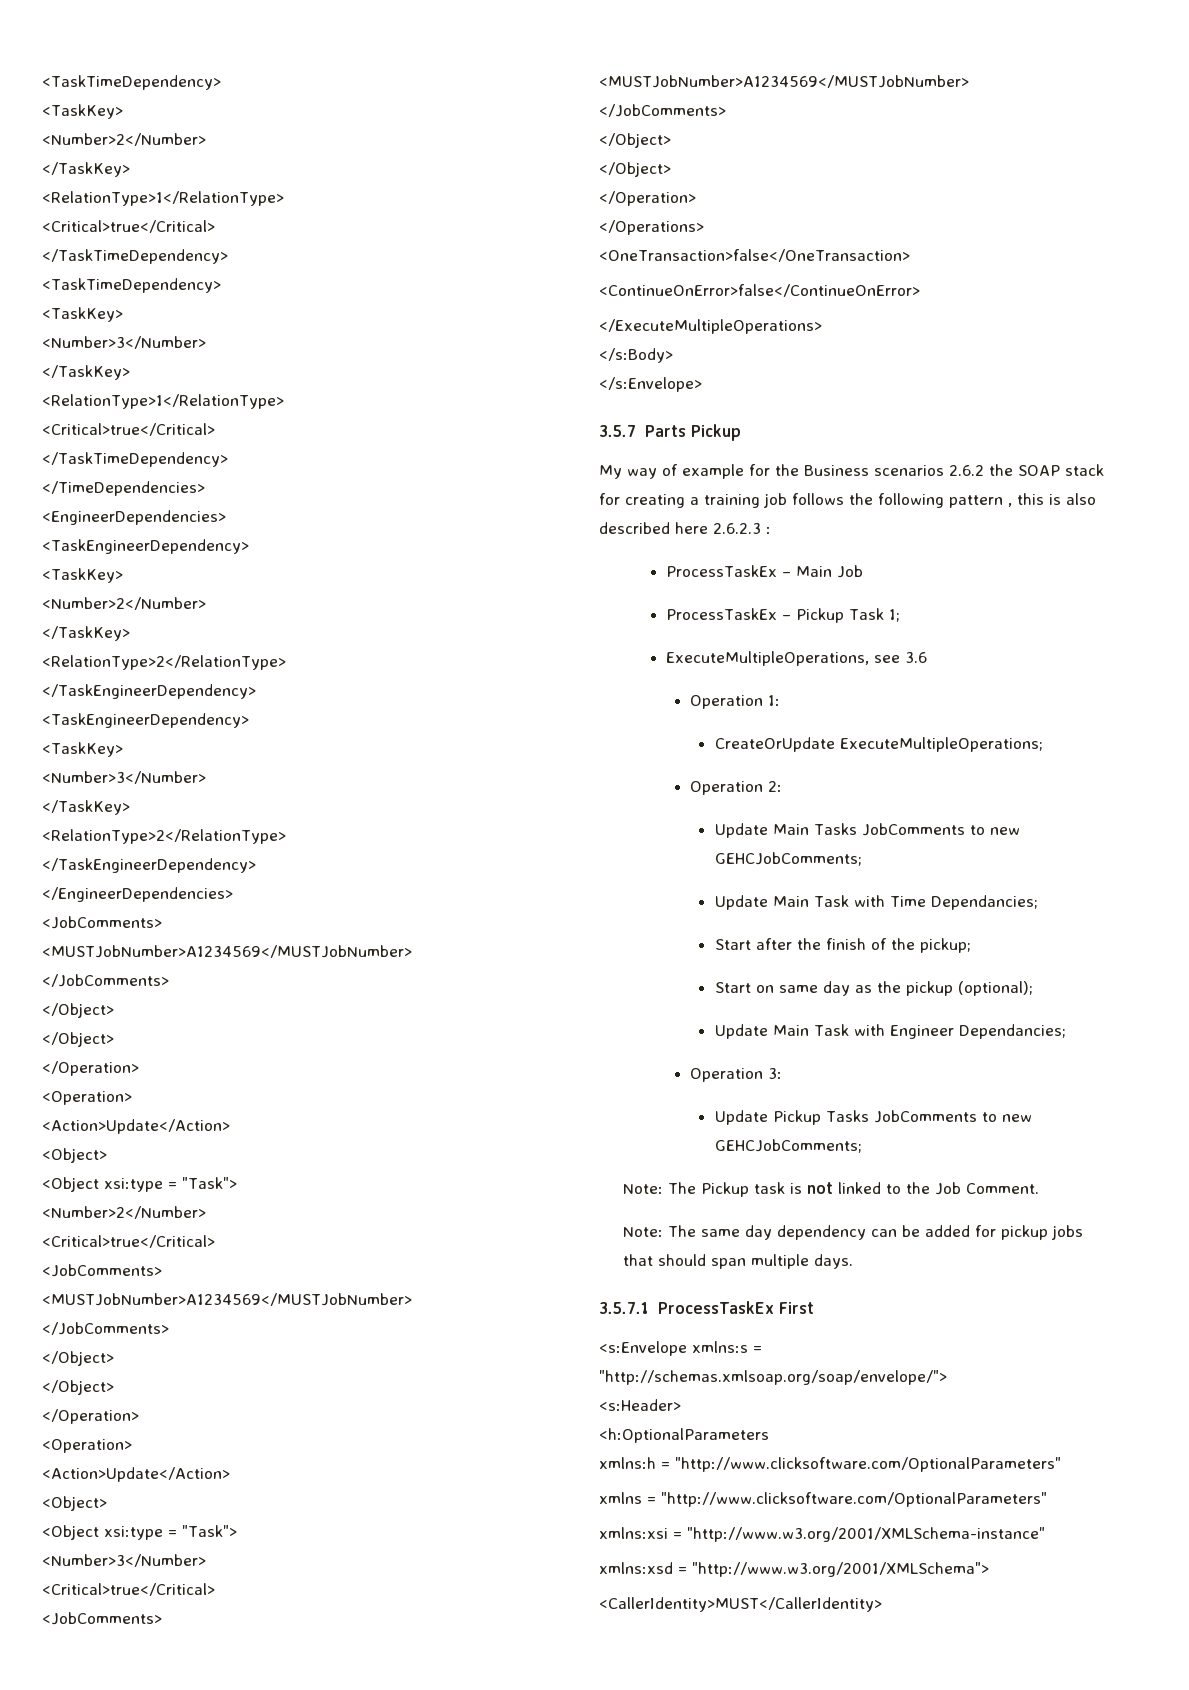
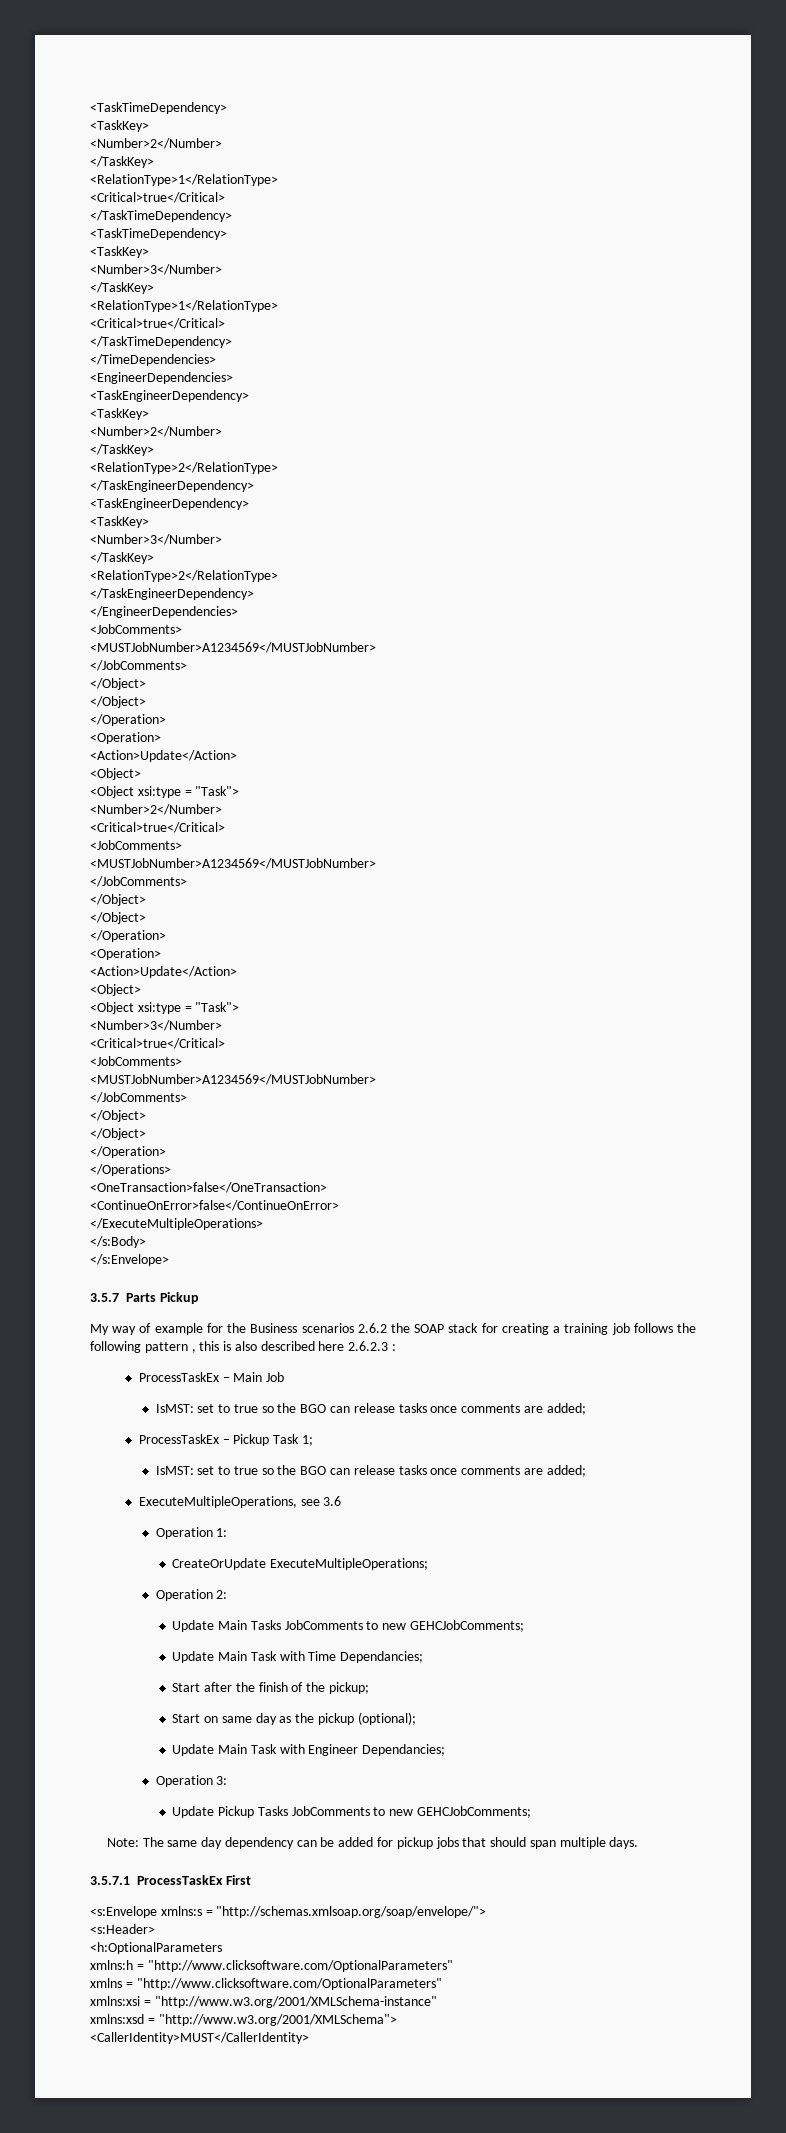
(864, 571) none -> [155,1403,586,1415] // IsMST: set to true so the BGO can release tasks once comments are added;
(901, 615) none -> [155,1465,586,1477] // IsMST: set to true so the BGO can release tasks once comments are added;
[623,1182,1040,1197] // Note: The Pickup task is not linked to the Job Comment. -> (531, 1812) none

